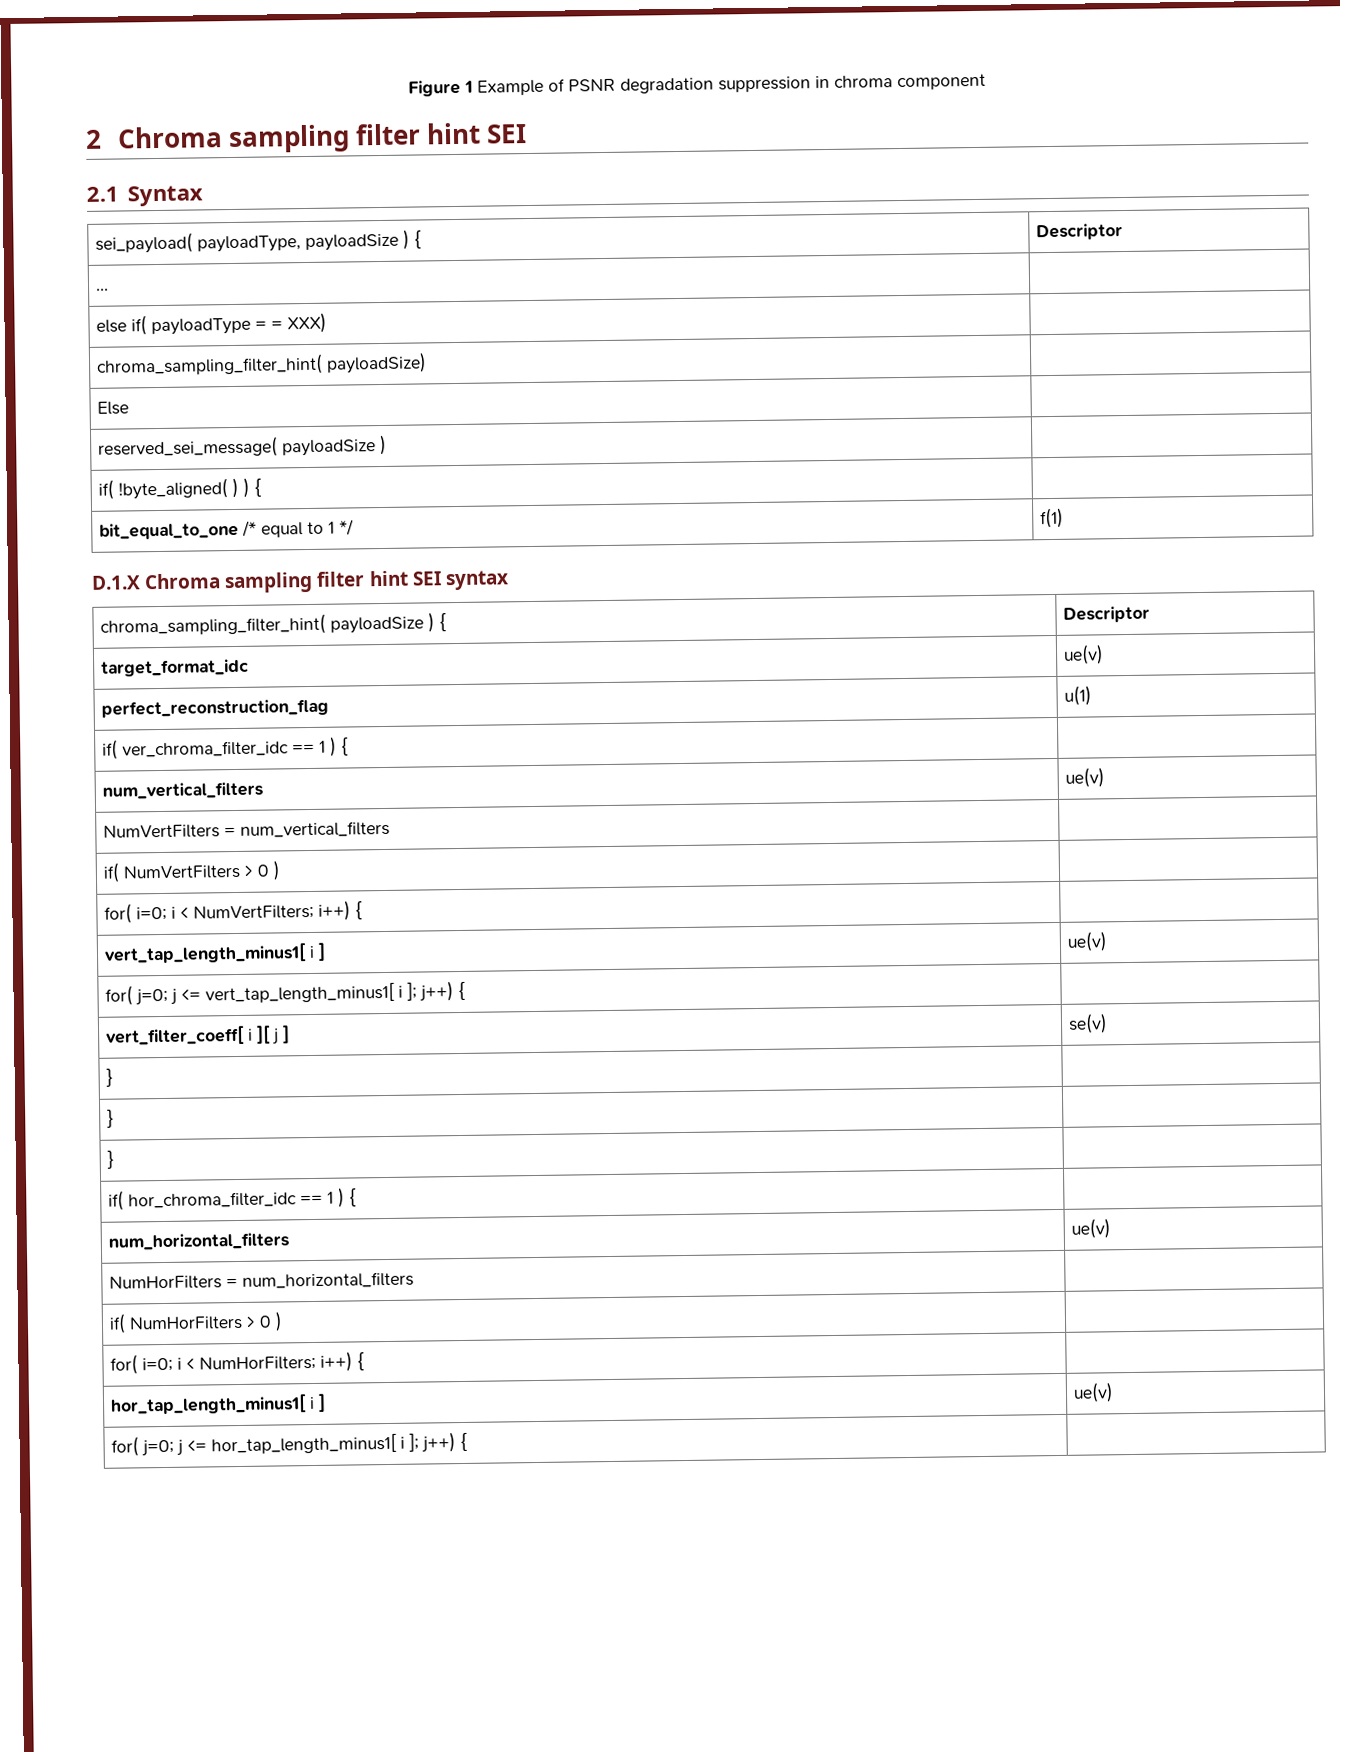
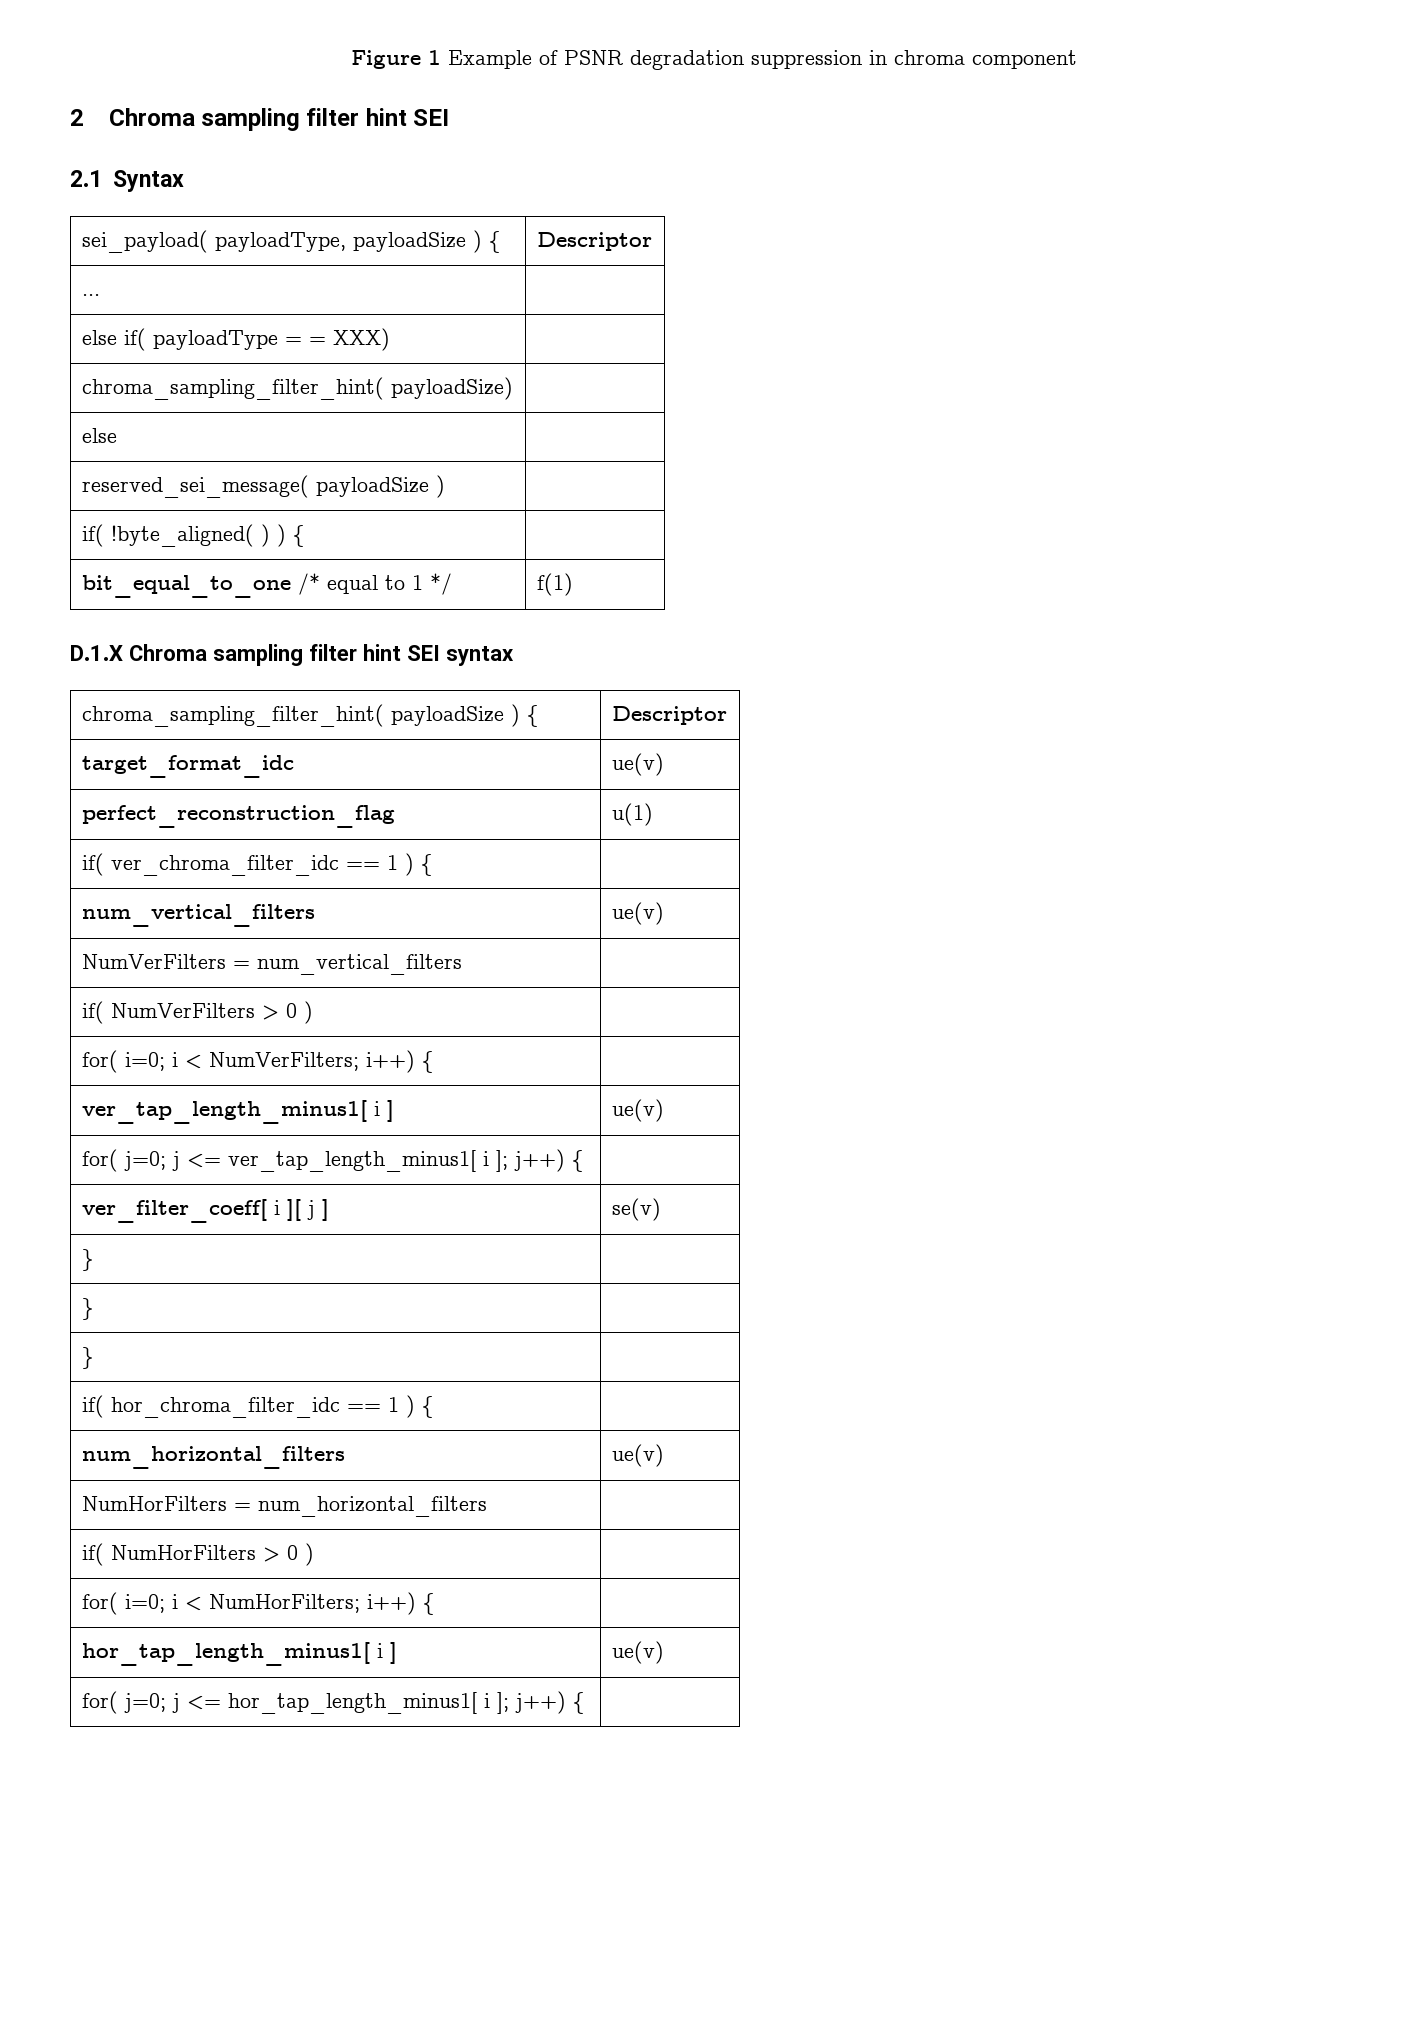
[97,401,130,415] Else -> [81,428,117,443] else
[103,824,221,839] NumVertFilters -> [81,954,226,969] NumVerFilters
[123,860,282,881] [104,900,364,924] [104,942,327,964] [1067,931,1109,952] [105,982,396,1006] NumVertFilters > 0 ) | // for( i=0; i < NumVertFilters; i++) { | // vert_tap_length_minus1[ i ] | ue(v) // for( j=0; j <= vert_tap_length_minus1[ -> [110,1001,313,1024] [81,1050,433,1073] [81,1100,394,1124] [611,1099,664,1122] [81,1149,476,1172] NumVerFilters > 0 ) | // for( i=0; i < NumVerFilters; i++) { | // ver_tap_length_minus1[ i ] | ue(v) // for( j=0; j <= ver_tap_length_minus1[
[105,1025,246,1046] vert_filter_coeff[ -> [81,1199,267,1223] ver_filter_coeff[

